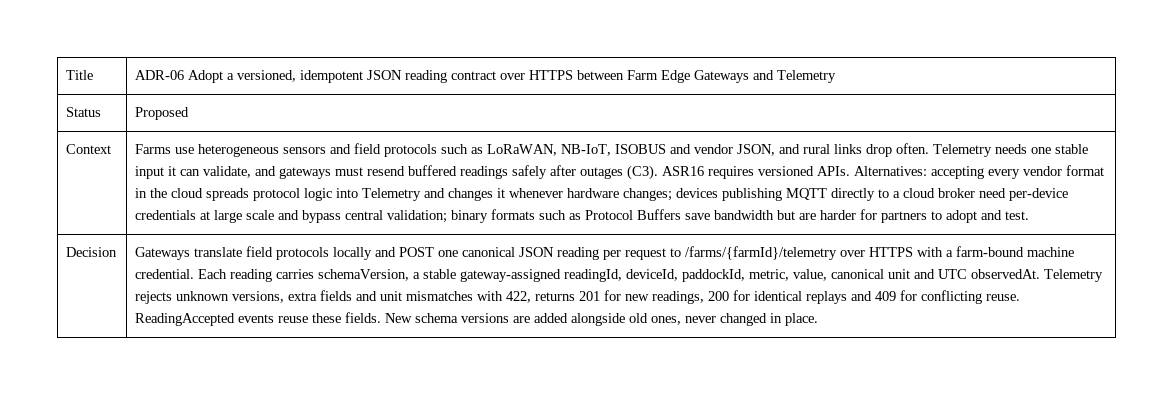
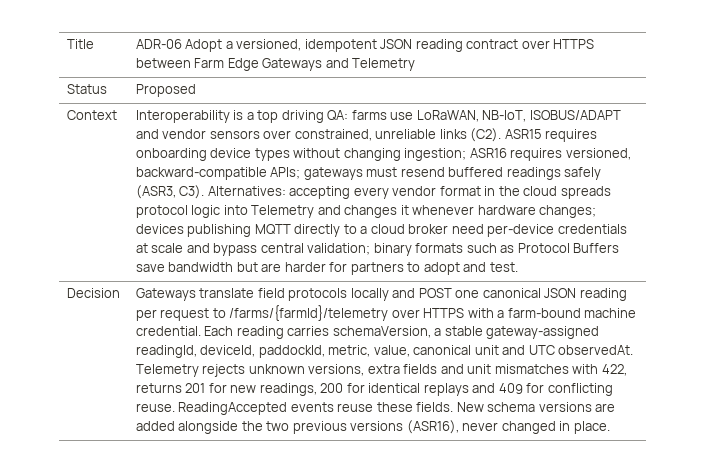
[135,143,484,157] Farms use heterogeneous sensors and field protocols such as -> [135,110,414,123] Interoperability is a top driving QA: farms use
[615,144,667,154] ISOBUS -> [529,110,621,120] ISOBUS/ADAPT
[737,143,1089,157] [135,166,277,179] JSON, and rural links drop often. Telemetry needs one stable input it can validate, and -> [209,128,598,142] [135,148,631,161] [135,167,301,180] sensors over constrained, unreliable links (C2). ASR15 requires onboarding device types without changing ingestion; ASR16 requires versioned, backward-compatible APIs;
[550,165,851,180] after outages (C3). ASR16 requires versioned APIs. -> [135,185,205,199] (ASR3, C3).
[214,210,243,223] large -> (148, 248) none
[629,313,682,325] old ones, -> [241,420,459,434] the two previous versions (ASR16),

